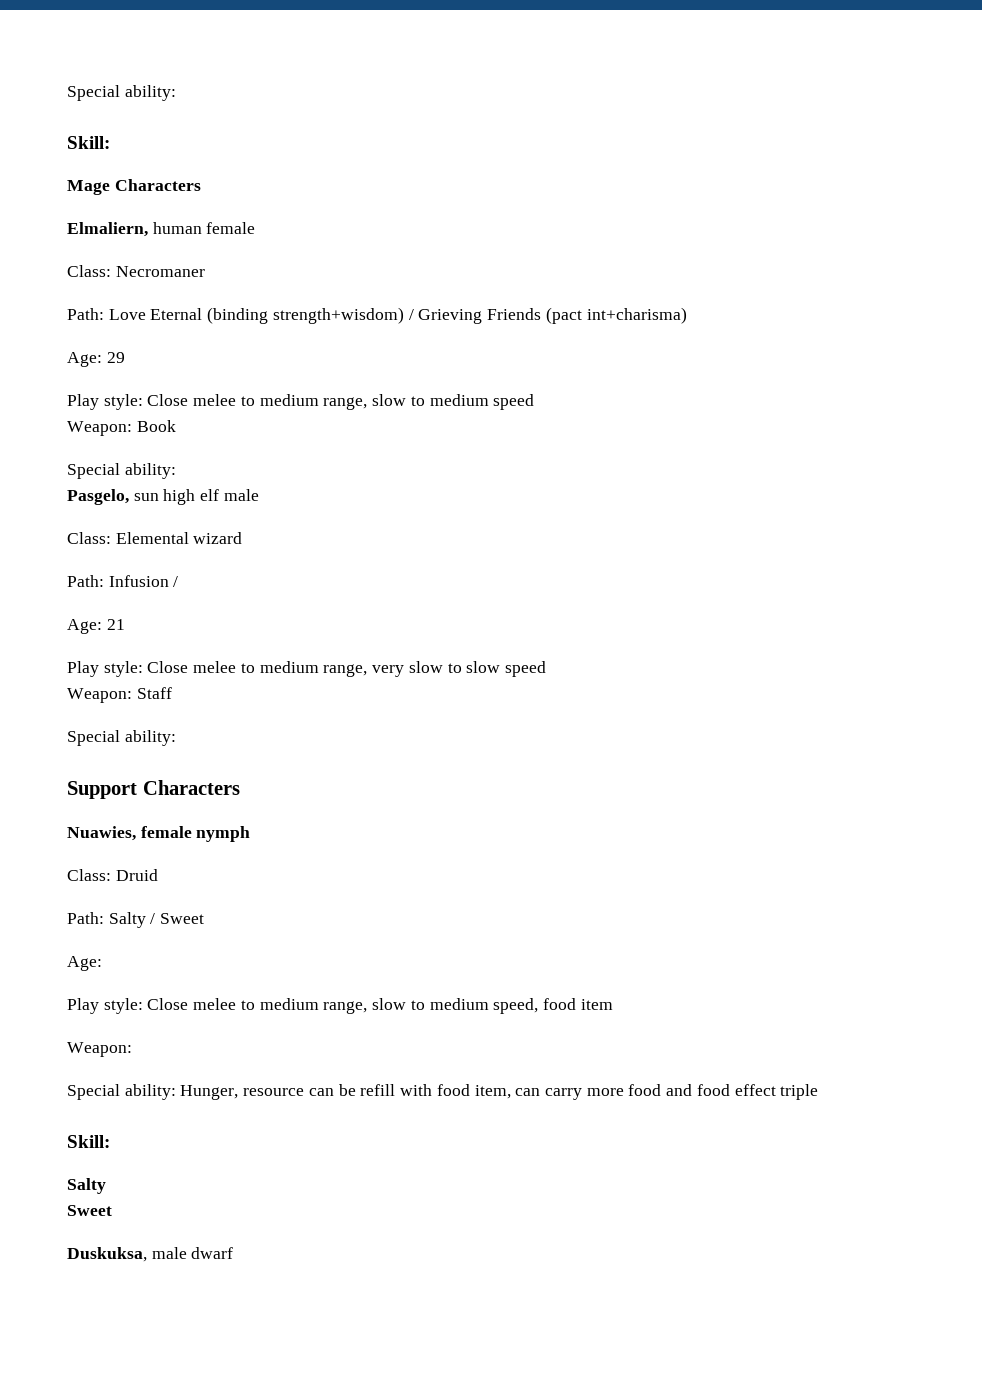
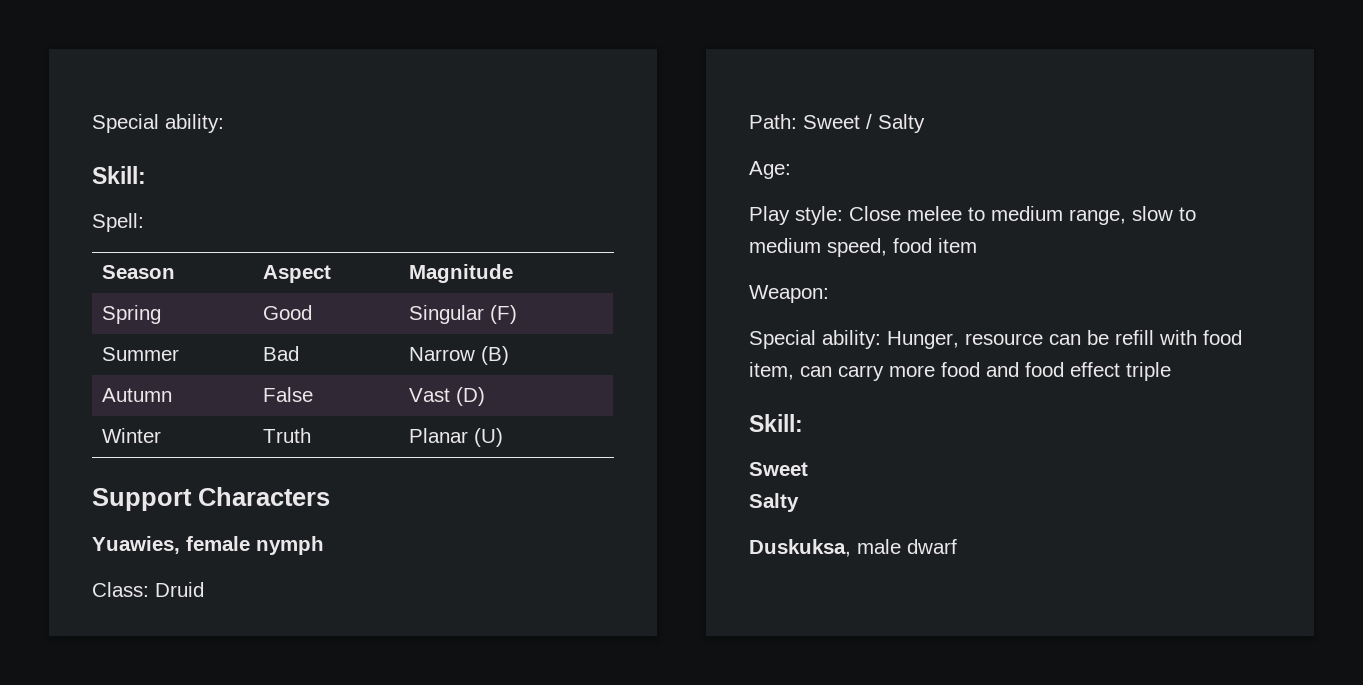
[67,179,201,195] [67,222,256,237] [67,265,205,277] [67,307,687,324] [67,352,125,367] [67,394,535,410] [67,420,176,436] [67,463,176,479] [67,489,259,505] [67,532,243,544] [67,575,179,587] [67,619,125,634] [67,661,546,677] [67,687,172,703] [67,730,176,746] Mage Characters // Elmaliern, human female // Class: Necromaner // Path: Love Eternal (binding strength+wisdom) / Grieving Friends (pact int+charisma) // Age: 29 // Play style: Close melee to medium range, slow to medium speed // Weapon: Book // Special ability: // Pasgelo, sun high elf male // Class: Elemental wizard // Path: Infusion / // Age: 21 // Play style: Close melee to medium range, very slow to slow speed // Weapon: Staff // Special ability: -> [92,213,144,232] [102,265,176,279] [263,265,332,283] [409,264,514,283] [102,305,162,324] [263,305,313,320] [409,305,518,324] [102,347,180,361] [263,346,300,361] [409,346,510,365] [102,388,173,402] [263,387,314,402] [409,387,486,406] [102,428,162,443] [263,428,312,443] [409,428,504,447] Spell: // Season | Aspect | Magnitude // Spring | Good | Singular (F) // Summer | Bad | Narrow (B) // Autumn | False | Vast (D) // Winter | Truth | Planar (U)
[67,826,136,841] Nuawies, -> [92,536,180,554] Yuawies,
[108,912,205,928] Salty / Sweet -> [803,114,925,133] Sweet / Salty
[67,1178,106,1194] [67,1205,112,1216] // Salty // Sweet -> [749,462,808,476] [749,493,799,512] // Sweet // Salty

